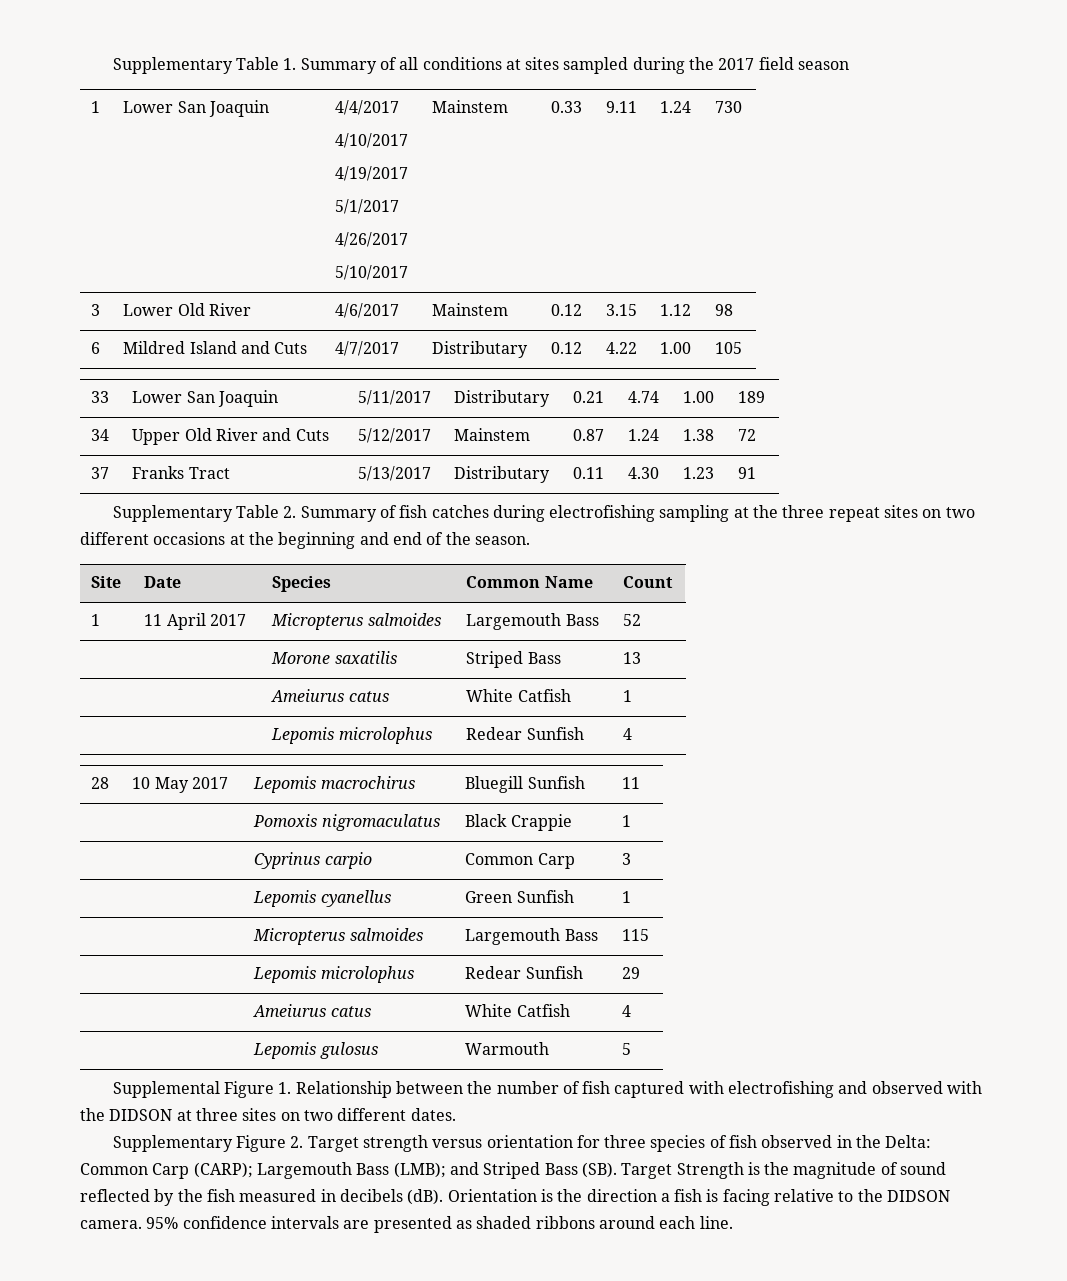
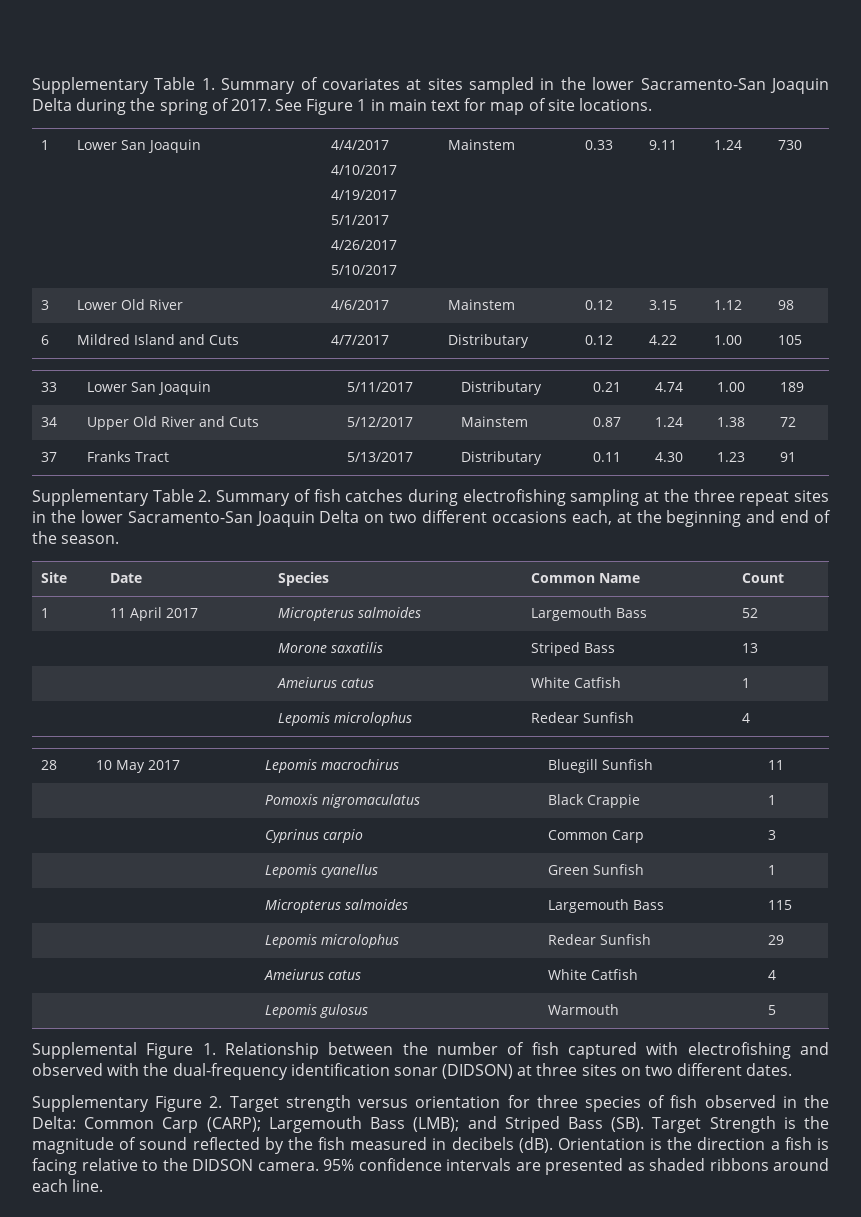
[399,57,502,70] all conditions -> [321,78,400,90] covariates
[632,57,850,74] during the 2017 field season -> [540,77,829,94] [32,98,652,115] in the lower Sacramento-San Joaquin Delta during the spring of 2017. See Figure 1 in main text for map of site locations.
(919, 511) none -> [32,510,360,527] in the lower Sacramento-San Joaquin Delta
(226, 538) none -> [571,510,612,525] each,
[109,1109,173,1121] DIDSON -> [172,1063,514,1080] dual-frequency identification sonar (DIDSON)

